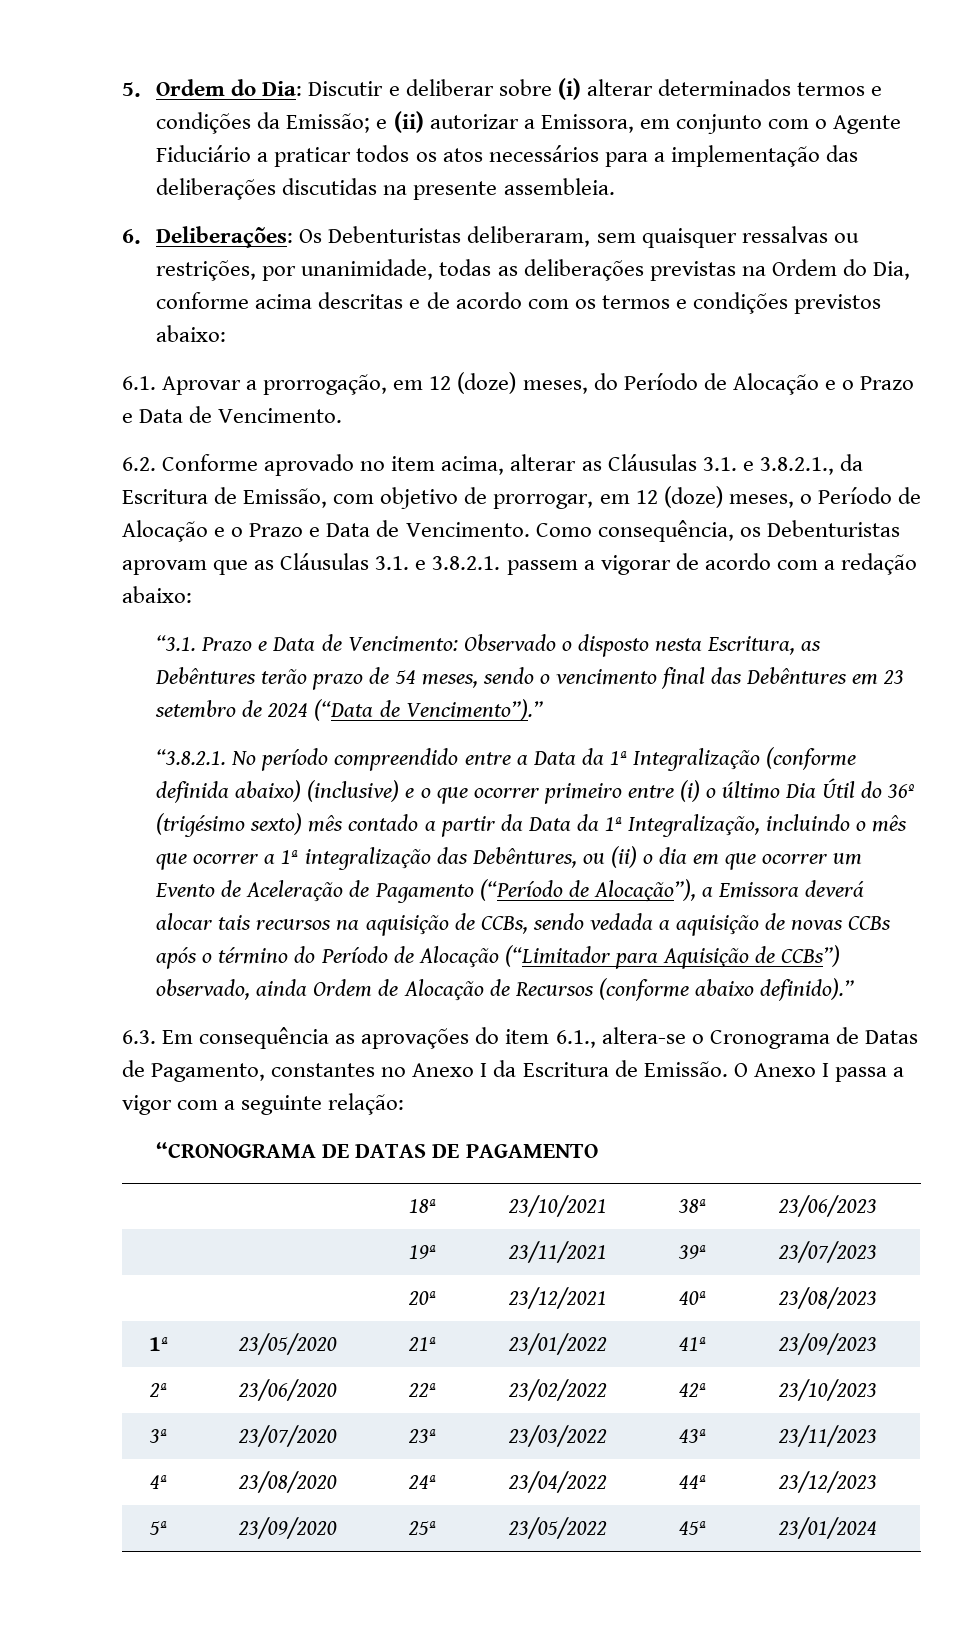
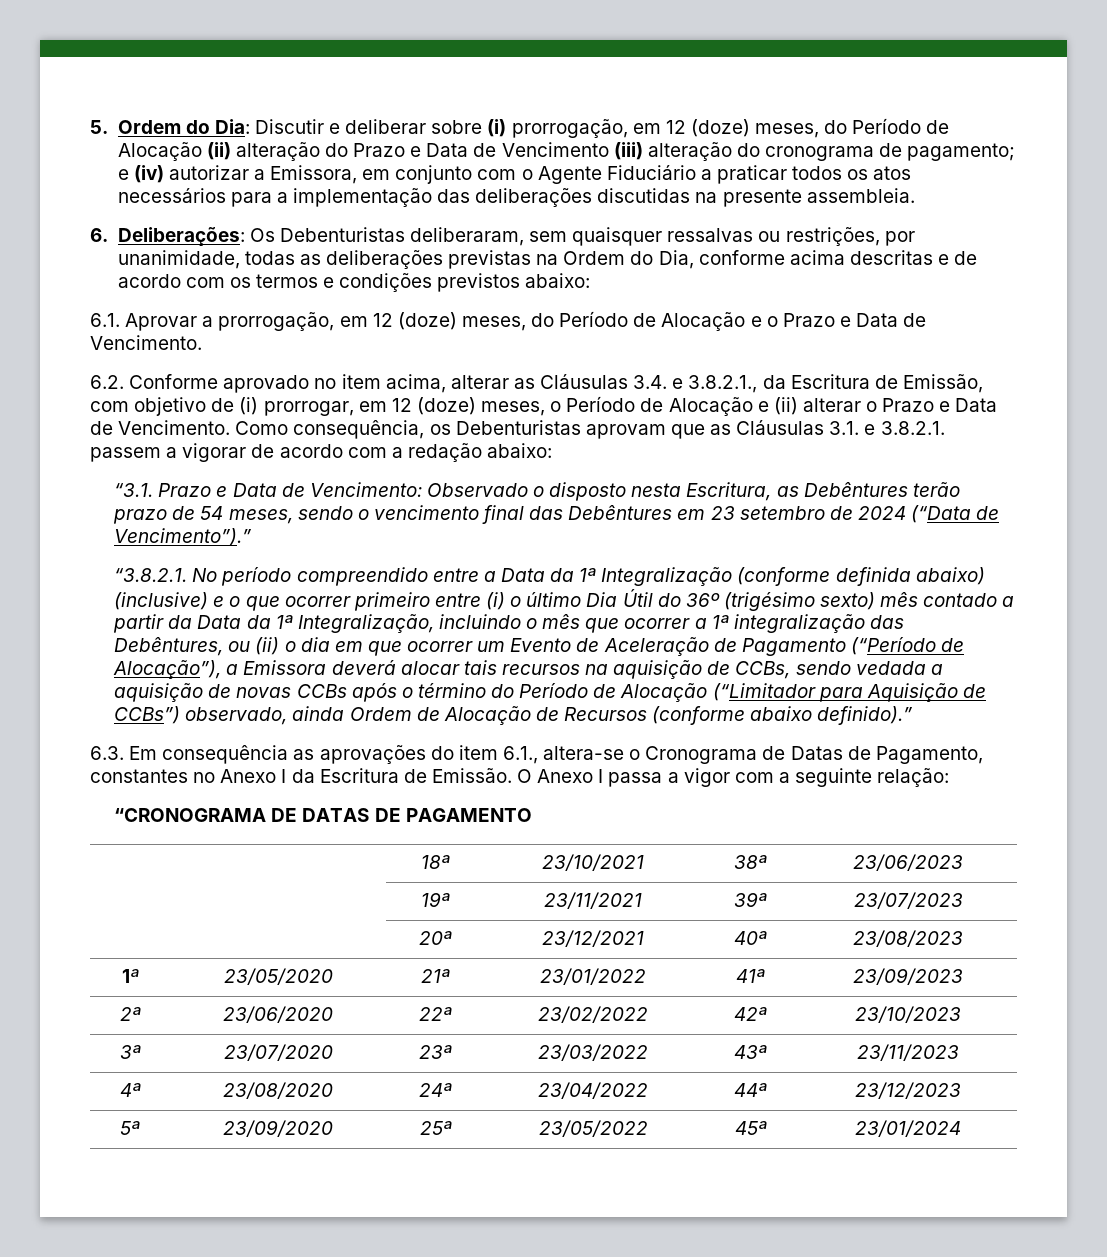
[586,79,883,96] [156,111,424,134] alterar determinados termos e condições da Emissão; e (ii) -> [511,118,950,138] [117,142,1016,161] [117,165,164,183] prorrogação, em 12 (doze) meses, do Período de Alocação (ii) alteração do Prazo e Data de Vencimento (iii) alteração do cronograma de pagamento; e (iv)
[702,457,737,471] 3.1. -> [633,375,668,389] 3.4.
(488, 495) none -> [239,397,259,415] (i)
(226, 532) none -> [773,397,861,415] (ii) alterar

